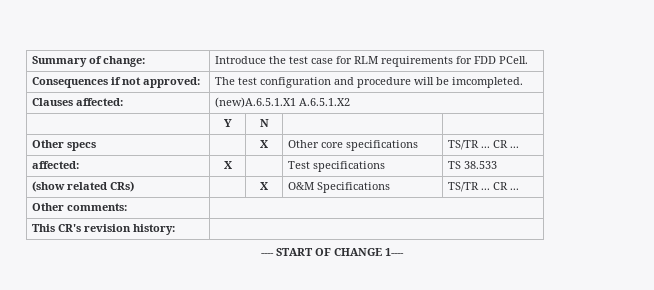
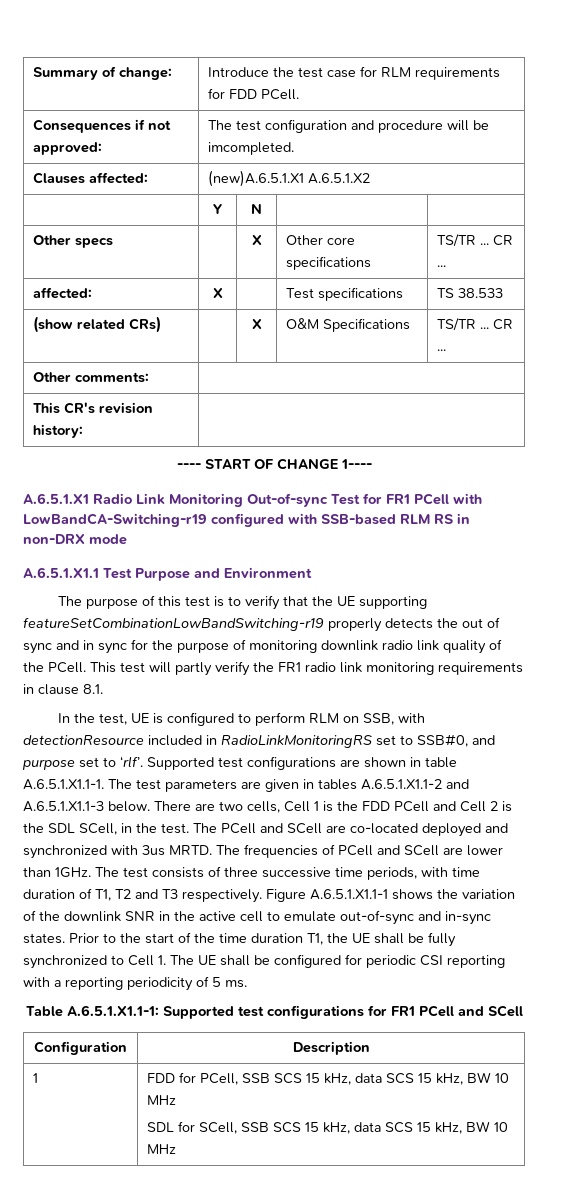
(404, 252) none -> [23,493,482,507] [23,513,470,527] [23,534,127,545] [23,567,312,581] [57,595,427,610] [23,617,500,632] [23,639,502,654] [23,661,523,676] [23,684,103,695] [57,712,425,726] [23,734,495,748] [22,756,457,770] [23,779,469,792] [23,801,512,813] [23,823,508,837] [23,844,503,859] [23,866,480,880] [23,888,515,903] [23,910,491,925] [23,932,456,947] [23,954,505,969] [23,976,247,991] [25,1005,523,1019] [34,1041,127,1055] [292,1041,370,1055] [33,1073,39,1083] [147,1072,510,1085] [147,1095,177,1105] [147,1121,509,1134] [147,1144,177,1154] // A.6.5.1.X1 Radio Link Monitoring Out-of-sync Test for FR1 PCell with LowBandCA-Switching-r19 configured with SSB-based RLM RS in non-DRX mode // A.6.5.1.X1.1 Test Purpose and Environment // The purpose of this test is to verify that the UE supporting featureSetCombinationLowBandSwitching-r19 properly detects the out of sync and in sync for the purpose of monitoring downlink radio link quality of the PCell. This test will partly verify the FR1 radio link monitoring requirements in clause 8.1. // In the test, UE is configured to perform RLM on SSB, with detectionResource included in RadioLinkMonitoringRS set to SSB#0, and purpose set to ‘rlf’. Supported test configurations are shown in table A.6.5.1.X1.1-1. The test parameters are given in tables A.6.5.1.X1.1-2 and A.6.5.1.X1.1-3 below. There are two cells, Cell 1 is the FDD PCell and Cell 2 is the SDL SCell, in the test. The PCell and SCell are co-located deployed and synchronized with 3us MRTD. The frequencies of PCell and SCell are lower than 1GHz. The test consists of three successive time periods, with time duration of T1, T2 and T3 respectively. Figure A.6.5.1.X1.1-1 shows the variation of the downlink SNR in the active cell to emulate out-of-sync and in-sync states. Prior to the start of the time duration T1, the UE shall be fully synchronized to Cell 1. The UE shall be configured for periodic CSI reporting with a reporting periodicity of 5 ms. // Table A.6.5.1.X1.1-1: Supported test configurations for FR1 PCell and SCell // Configuration | Description // 1 | FDD for PCell, SSB SCS 15 kHz, data SCS 15 kHz, BW 10 MHz // SDL for SCell, SSB SCS 15 kHz, data SCS 15 kHz, BW 10 MHz

